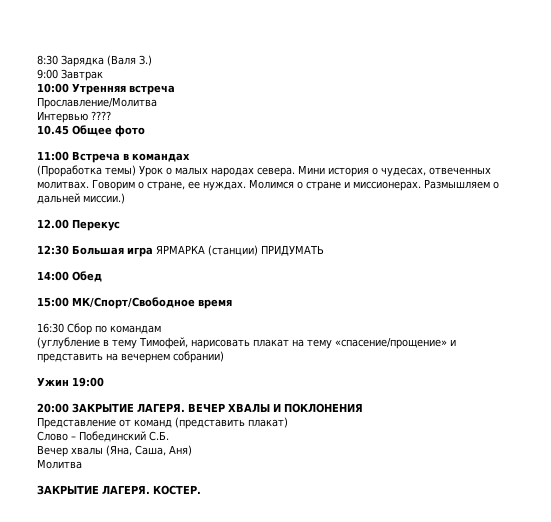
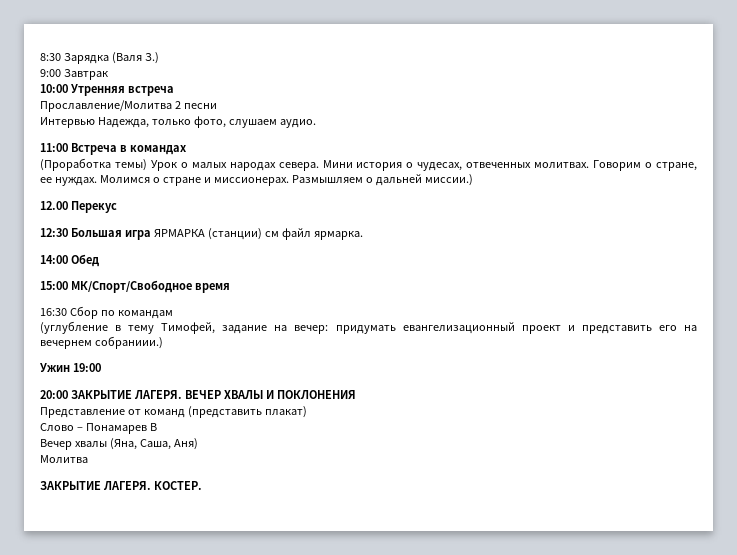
(157, 103) none -> [174,101,217,109] 2 песни
[91,111,111,120] [37,125,145,137] ???? // 10.45 Общее фото -> [97,116,316,128] Надежда, только фото, слушаем аудио.
[261,245,324,256] ПРИДУМАТЬ -> [264,228,363,240] см файл ярмарка.
[191,337,447,349] нарисовать плакат на тему «спасение/прощение» -> [222,322,561,334] задание на вечер: придумать евангелизационный проект
(103, 358) none -> [658,325,677,331] его
[173,351,224,363] собрании) -> [94,336,163,349] собраниии.)
[79,431,169,442] Побединский С.Б. -> [85,423,157,434] Понамарев В

